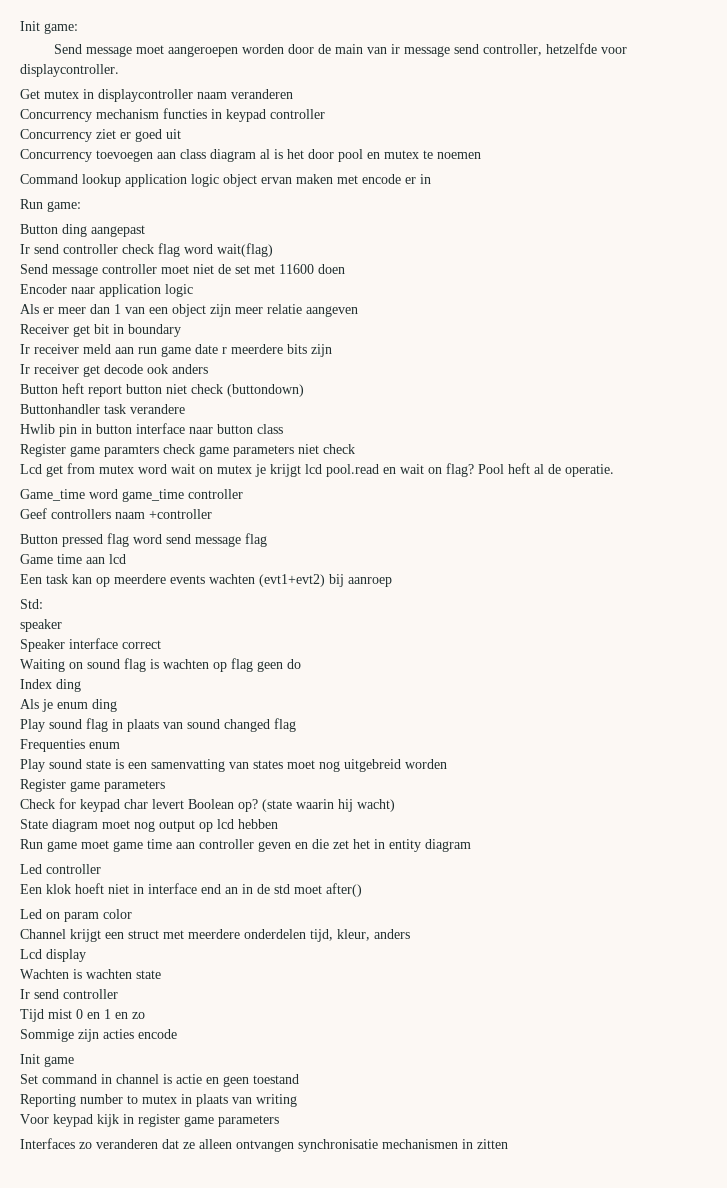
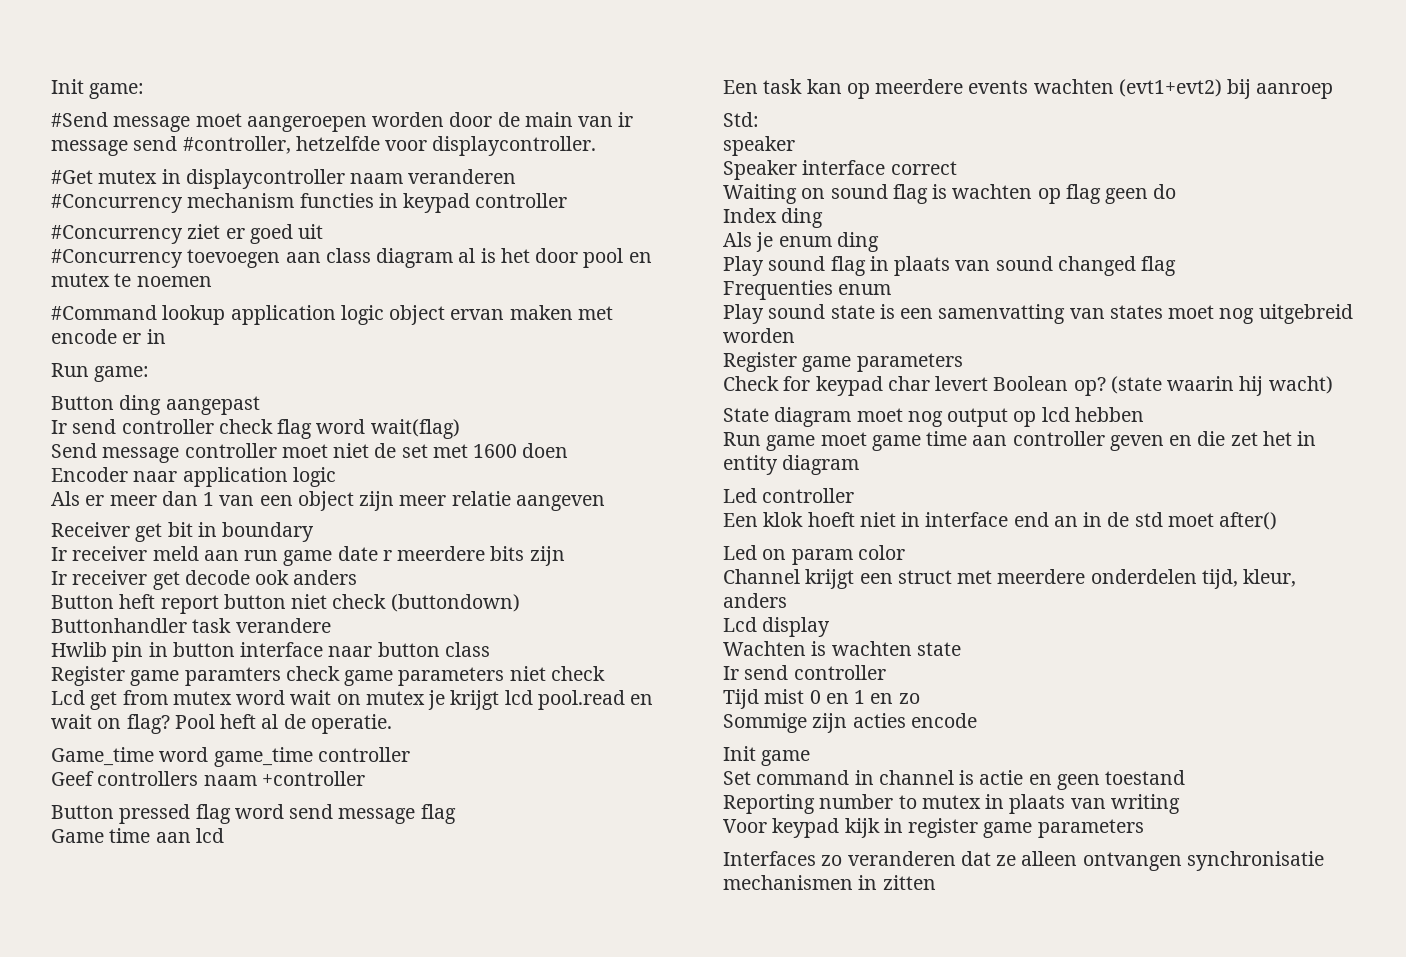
[54,44,83,54] Send -> [51,112,108,127] #Send
[483,44,543,56] controller, -> [182,136,291,154] #controller,
[20,89,40,99] Get -> [51,170,93,184] #Get
[20,109,92,122] Concurrency -> [51,194,183,213] #Concurrency
[20,129,92,142] Concurrency -> [51,225,183,244] #Concurrency
[20,149,92,162] Concurrency -> [51,249,183,268] #Concurrency
[20,174,78,184] Command -> [51,305,157,320] #Command
[279,264,314,274] 11600 -> [473,444,518,458] 1600

